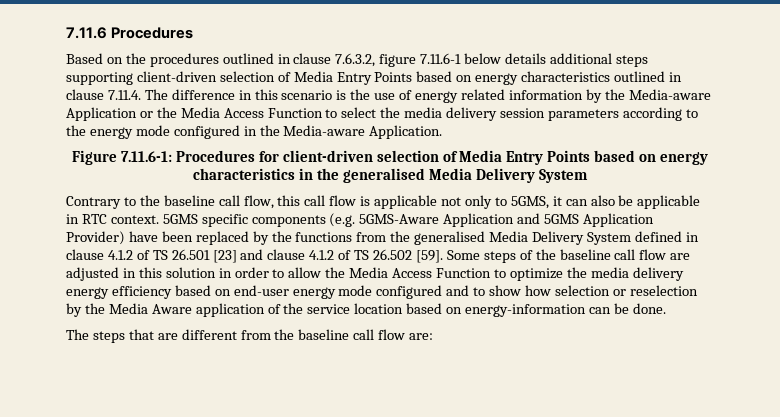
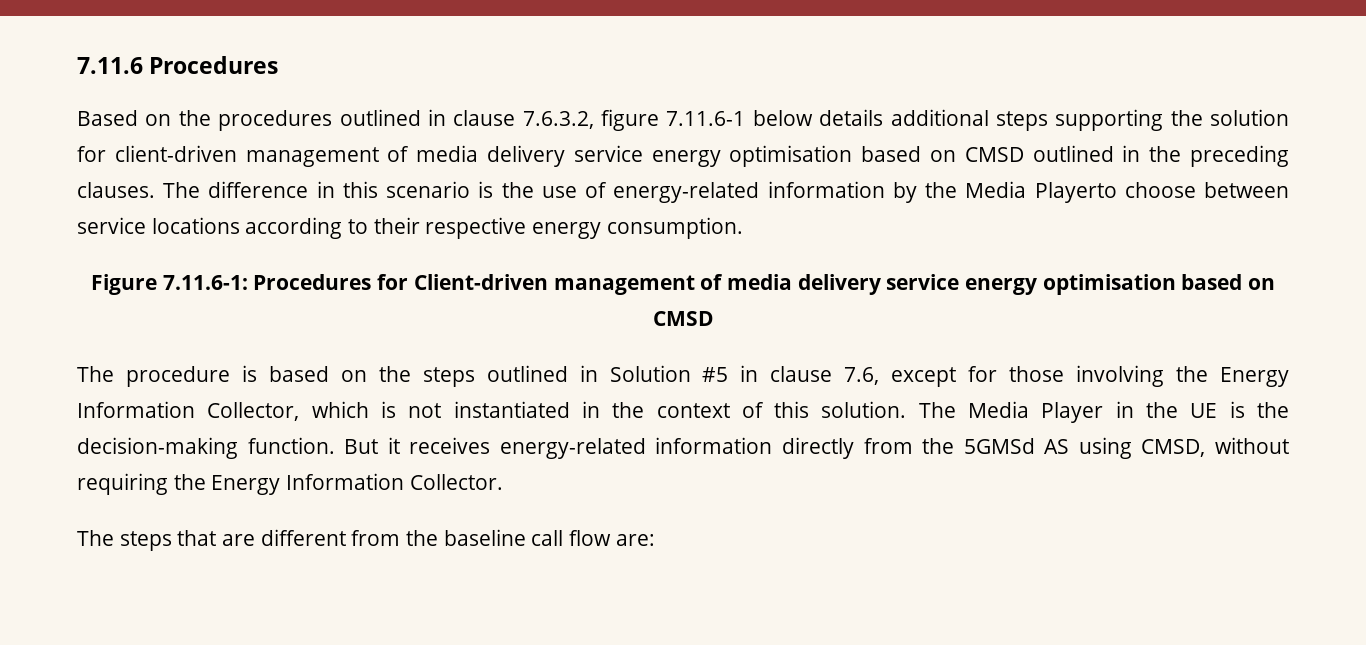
[136,71,682,85] [66,89,141,100] client-driven selection of Media Entry Points based on energy characteristics outlined in clause 7.11.4. -> [1170,109,1289,126] [77,145,1289,167] [77,182,155,198] the solution for client-driven management of media delivery service energy optimisation based on CMSD outlined in the preceding clauses.
[415,89,505,103] energy related -> [613,182,760,203] energy-related
[628,89,711,100] [66,107,698,121] [66,125,443,139] [72,150,708,165] [193,168,588,183] [66,195,701,209] [66,213,655,227] [66,231,699,245] [66,249,691,263] [66,267,684,281] [66,285,698,299] [66,303,666,317] Media-aware Application or the Media Access Function to select the media delivery session parameters according to the energy mode configured in the Media-aware Application. // Figure 7.11.6-1: Procedures for client-driven selection of Media Entry Points based on energy characteristics in the generalised Media Delivery System // Contrary to the baseline call flow, this call flow is applicable not only to 5GMS, it can also be applicable in RTC context. 5GMS specific components (e.g. 5GMS-Aware Application and 5GMS Application Provider) have been replaced by the functions from the generalised Media Delivery System defined in clause 4.1.2 of TS 26.501 [23] and clause 4.1.2 of TS 26.502 [59]. Some steps of the baseline call flow are adjusted in this solution in order to allow the Media Access Function to optimize the media delivery energy efficiency based on end-user energy mode configured and to show how selection or reselection by the Media Aware application of the service location based on energy-information can be done. -> [965,181,1290,203] [77,217,743,239] [91,274,1275,295] [652,311,714,326] [77,365,1289,387] [77,401,1289,423] [77,437,1289,459] [77,473,503,495] Media Playerto choose between service locations according to their respective energy consumption. // Figure 7.11.6-1: Procedures for Client-driven management of media delivery service energy optimisation based on CMSD // The procedure is based on the steps outlined in Solution #5 in clause 7.6, except for those involving the Energy Information Collector, which is not instantiated in the context of this solution. The Media Player in the UE is the decision-making function. But it receives energy-related information directly from the 5GMSd AS using CMSD, without requiring the Energy Information Collector.

